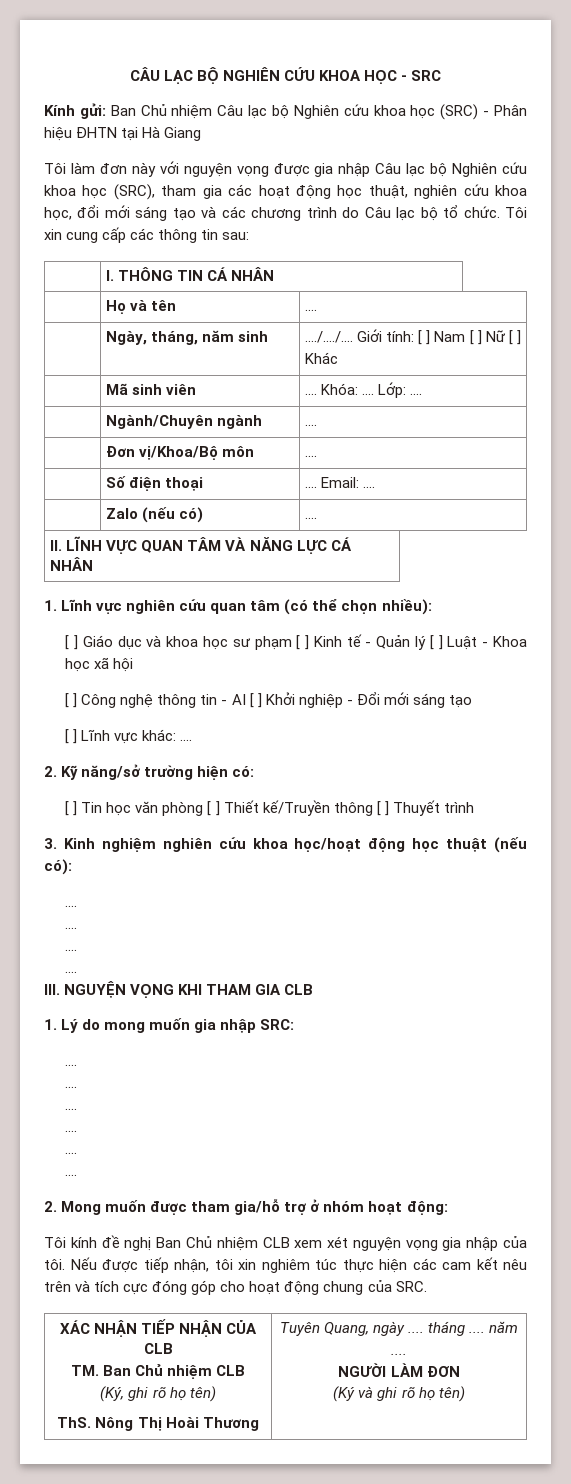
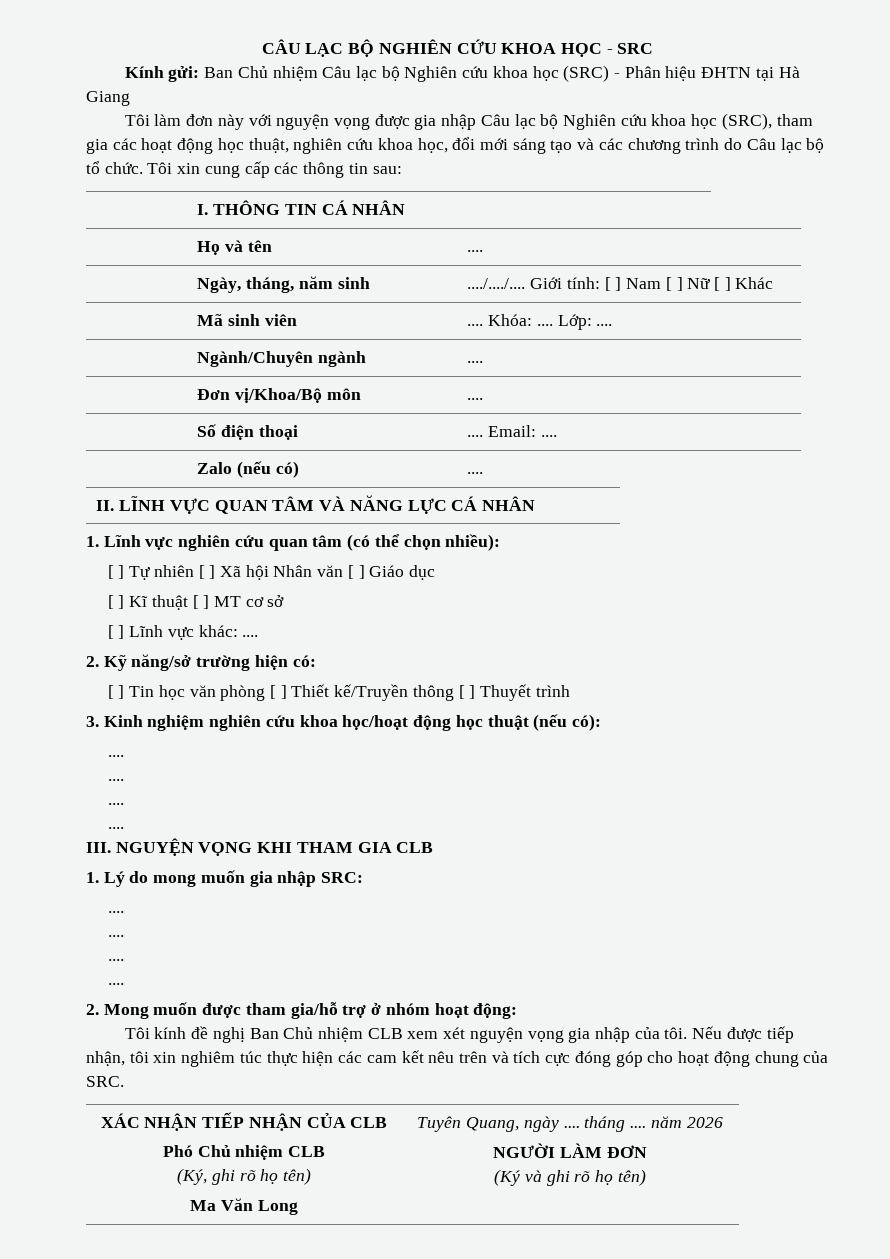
[82,634,528,650] [65,657,134,672] [65,692,472,708] Giáo dục và khoa học sư phạm [ ] Kinh tế - Quản lý [ ] Luật - Khoa học xã hội // [ ] Công nghệ thông tin - AI [ ] Khởi nghiệp - Đổi mới sáng tạo -> [129,565,436,580] [107,595,285,610] Tự nhiên [ ] Xã hội Nhân văn [ ] Giáo dục // [ ] Kĩ thuật [ ] MT cơ sở
[65,1152,78,1154] [65,1174,78,1176] // .... // .... -> (124, 984) none
[70,1365,131,1376] TM. Ban -> [162,1145,193,1157] Phó
[57,1417,259,1431] ThS. Nông Thị Hoài Thương -> [190,1198,298,1215] Ma Văn Long
[391,1353,407,1355] .... -> [686,1117,723,1128] 2026

